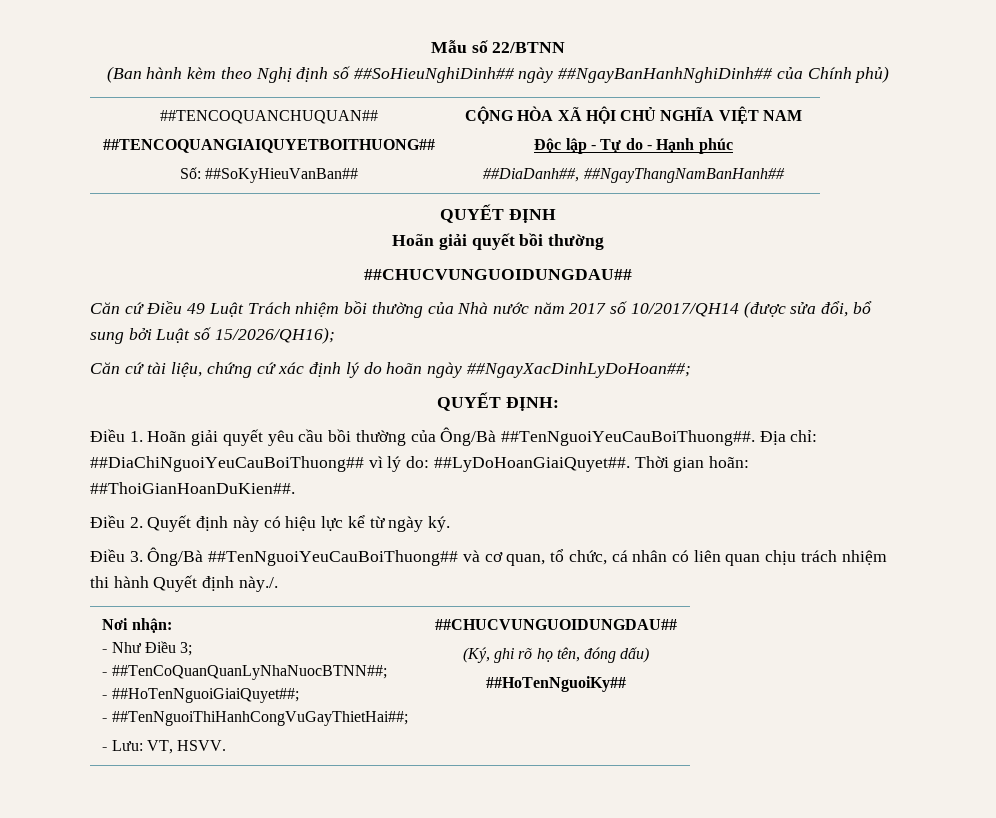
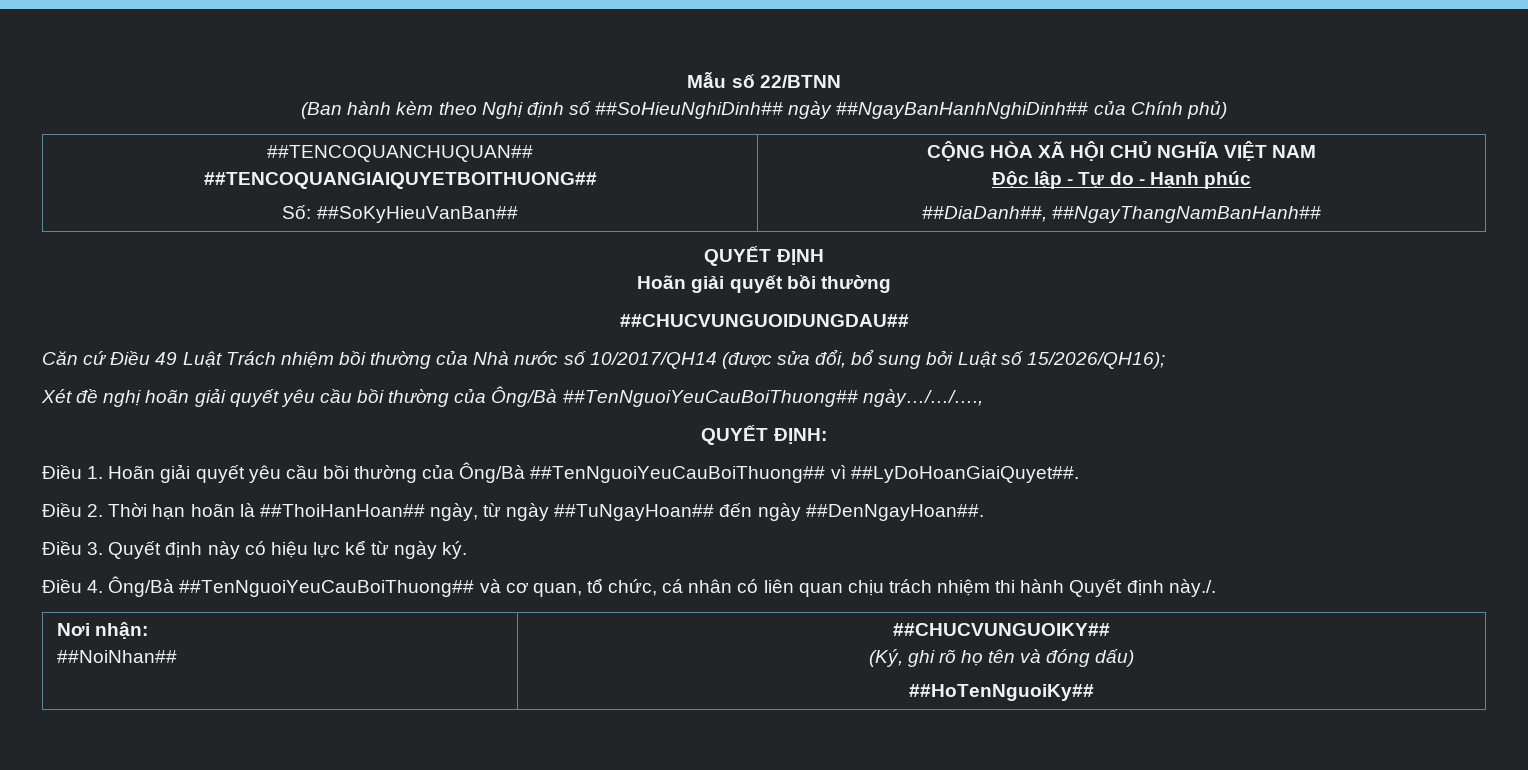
[533,302,607,314] năm 2017 -> (559, 358) none
[90,362,691,378] Căn cứ tài liệu, chứng cứ xác định lý do hoãn ngày ##NgayXacDinhLyDoHoan##; -> [41,386,983,407] Xét đề nghị hoãn giải quyết yêu cầu bồi thường của Ông/Bà ##TenNguoiYeuCauBoiThuong## ngày…/…/….,
[500,430,818,446] [90,456,750,472] [90,482,295,494] [90,515,143,528] ##TenNguoiYeuCauBoiThuong##. Địa chỉ: ##DiaChiNguoiYeuCauBoiThuong## vì lý do: ##LyDoHoanGiaiQuyet##. Thời gian hoãn: ##ThoiGianHoanDuKien##. // Điều 2. -> [530,465,1079,483] [42,503,984,521] [42,541,104,555] ##TenNguoiYeuCauBoiThuong## vì ##LyDoHoanGiaiQuyet##. // Điều 2. Thời hạn hoãn là ##ThoiHanHoan## ngày, từ ngày ##TuNgayHoan## đến ngày ##DenNgayHoan##. // Điều 3.
[129,551,143,562] 3. -> [87,580,104,593] 4.
[102,641,193,656] [102,665,387,680] [102,688,299,703] [102,711,408,726] [102,740,227,754] [435,619,677,630] - Như Điều 3; // - ##TenCoQuanQuanLyNhaNuocBTNN##; // - ##HoTenNguoiGiaiQuyet##; // - ##TenNguoiThiHanhCongVuGayThietHai##; // - Lưu: VT, HSVV. | ##CHUCVUNGUOIDUNGDAU## -> [56,650,177,663] [893,623,1110,636] ##NoiNhan## | ##CHUCVUNGUOIKY##
[556,647,580,662] tên, -> [988,649,1042,663] tên và

